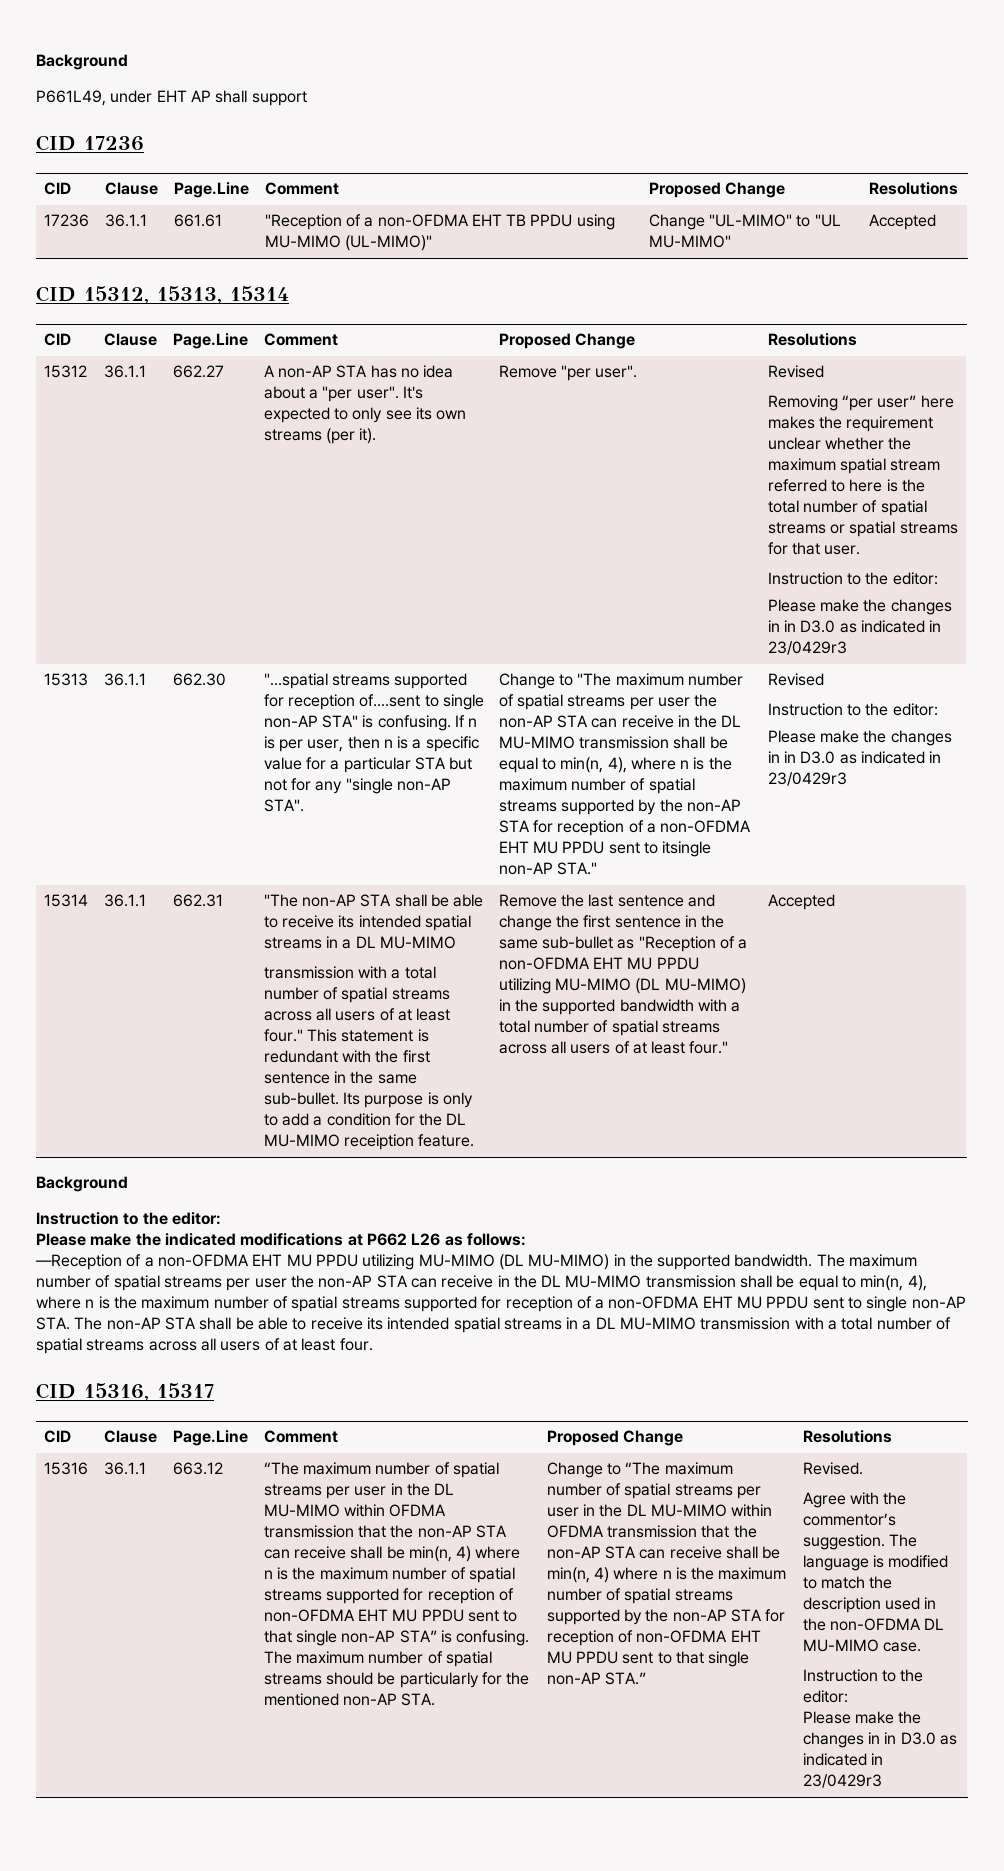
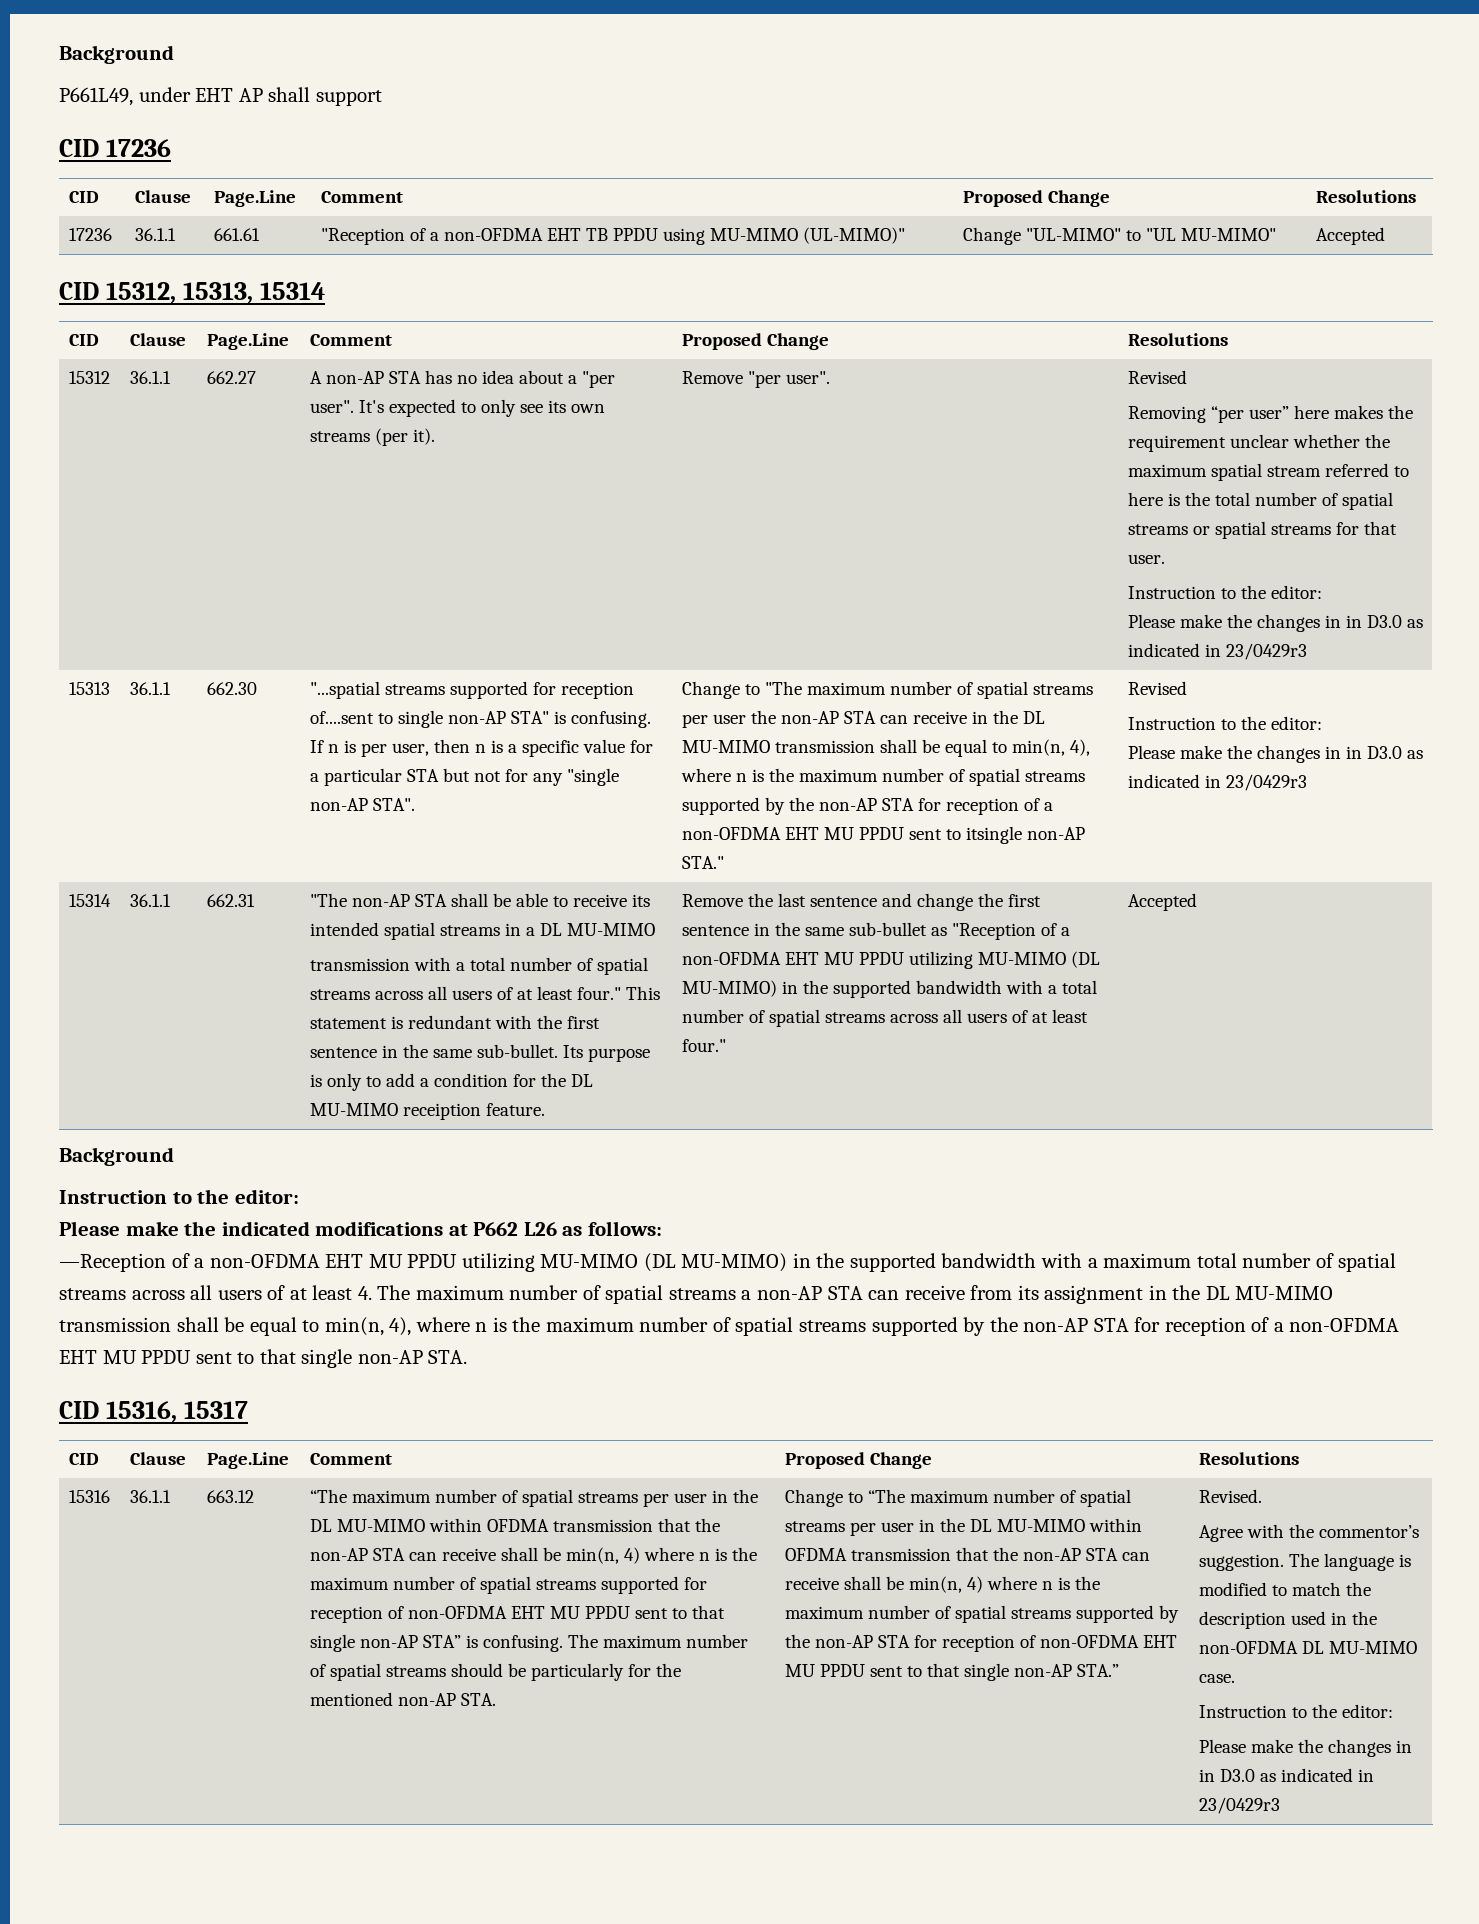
[734,1254,918,1267] [36,1275,494,1291] bandwidth. The maximum number of spatial streams per user the non-AP STA can receive -> [941,1253,1397,1272] [59,1285,1144,1304] bandwidth with a maximum total number of spatial streams across all users of at least 4. The maximum number of spatial streams a non-AP STA can receive from its assignment
(477, 1304) none -> [963,1317,1129,1336] by the non-AP STA
(863, 1303) none -> [259,1349,296,1364] that
[74,1317,952,1333] [36,1338,373,1354] The non-AP STA shall be able to receive its intended spatial streams in a DL MU-MIMO transmission with a total number of spatial streams across all users of at least four. -> (468, 1357) none

